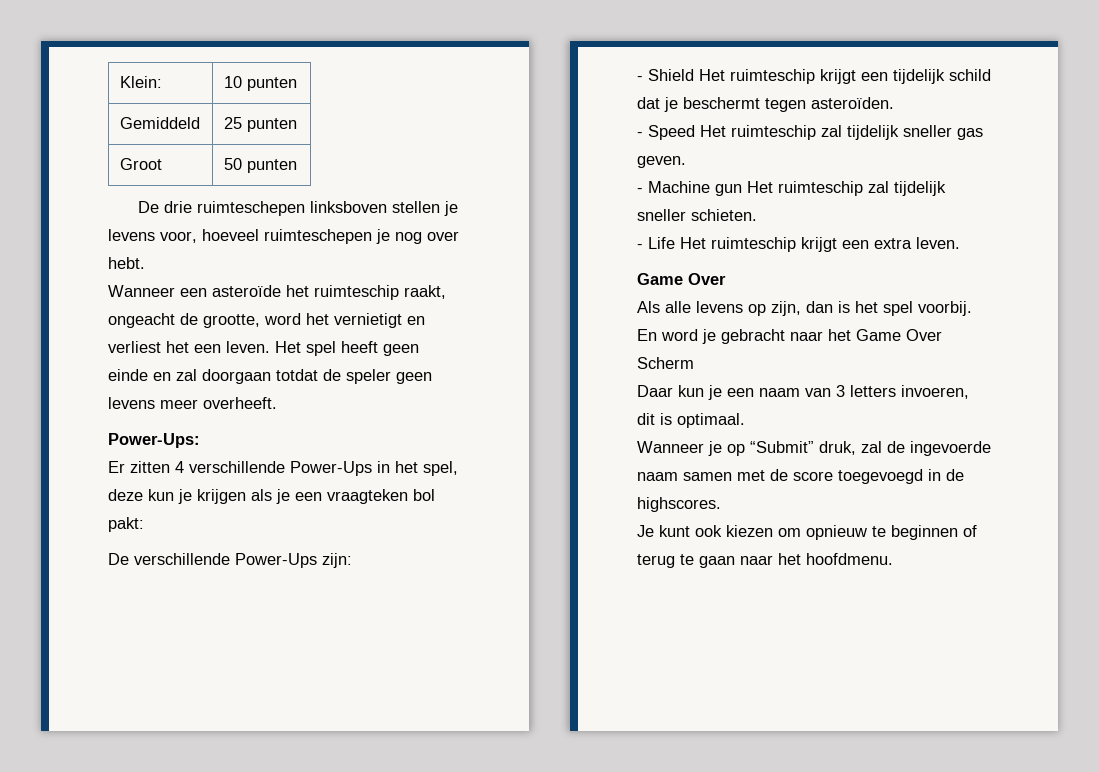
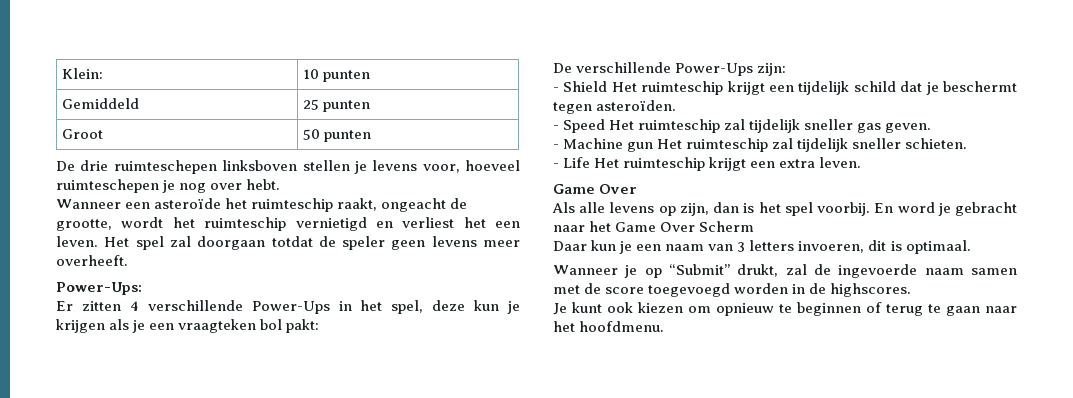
[264,313,402,328] word het vernietigt -> [121,217,367,231] wordt het ruimteschip vernietigd
[341,341,419,356] [108,369,171,381] heeft geen einde en -> (164, 243) none
[819,441,856,455] druk, -> [737,264,779,277] drukt,
(923, 476) none -> [734,283,789,294] worden

